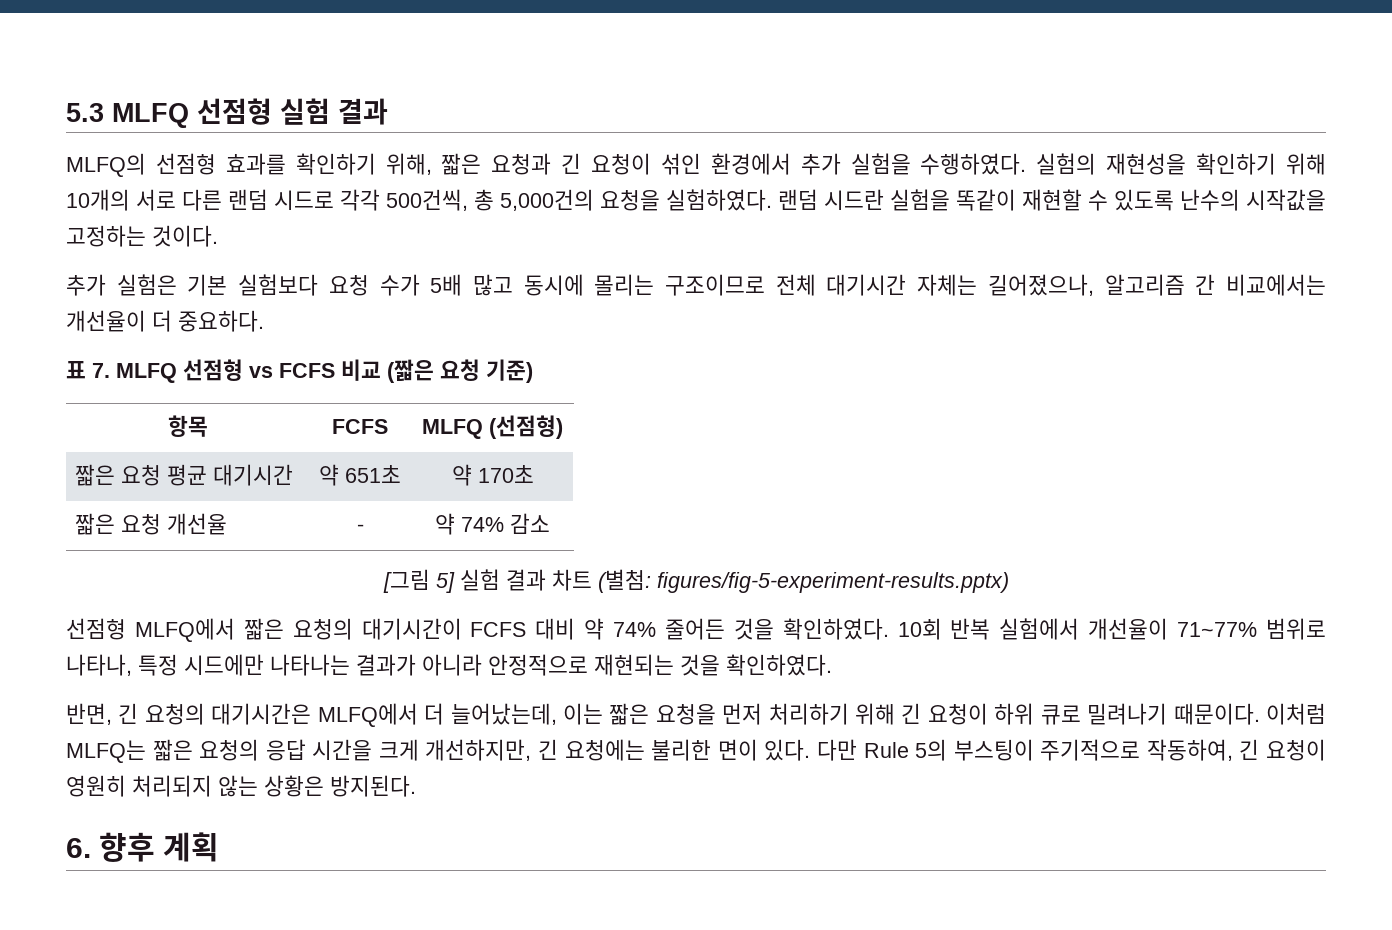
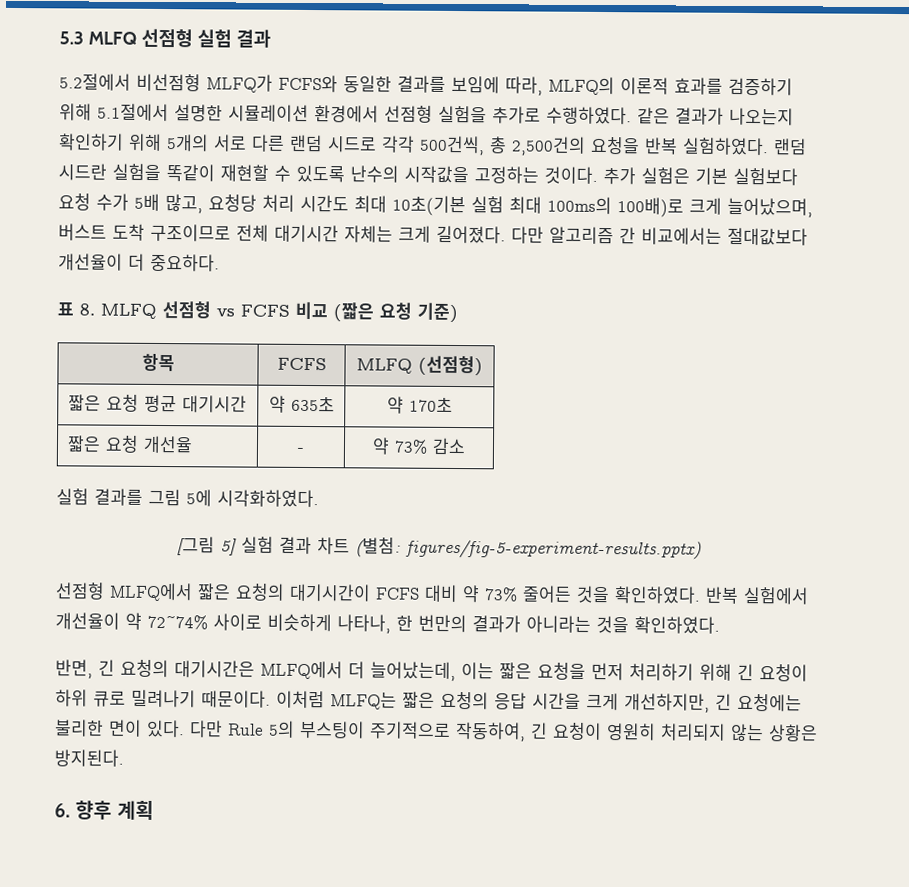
[66,153,1187,177] MLFQ의 선점형 효과를 확인하기 위해, 짧은 요청과 긴 요청이 섞인 환경에서 추가 실험을 수행하였다. 실험의 재현성을 -> [59,73,793,96] [59,103,794,126] 5.2절에서 비선점형 MLFQ가 FCFS와 동일한 결과를 보임에 따라, MLFQ의 이론적 효과를 검증하기 위해 5.1절에서 설명한 시뮬레이션 환경에서 선점형 실험을 추가로 수행하였다. 같은 결과가 나오는지
[66,189,130,211] 10개의 -> [166,134,209,152] 5개의
[500,189,660,211] 5,000건의 요청을 -> [511,136,678,156] 2,500건의 요청을 반복
(218, 236) // -> (598, 175) none
[472,274,655,296] 많고 동시에 몰리는 -> [165,194,813,218] [58,223,145,241] 많고, 요청당 처리 시간도 최대 10초(기본 실험 최대 100ms의 100배)로 크게 늘어났으며, 버스트 도착
[987,274,1094,296] 길어졌으나, -> [398,225,544,244] 크게 길어졌다. 다만
(1327, 285) none -> [727,227,808,246] 절대값보다
[92,363,110,378] 7. -> [79,303,95,316] 8.
[345,465,401,483] 651초 -> [290,396,335,412] 635초
[461,517,504,532] 74% -> [394,439,428,454] 73%
(550, 523) none -> [56,488,319,508] // 실험 결과를 그림 5에 시각화하였다.
[613,622,657,637] 74% -> [484,587,518,602] 73%
[897,618,942,640] 10회 -> (701, 595) none
[1177,618,1326,640] [66,654,674,676] 71~77% 범위로 나타나, 특정 시드에만 나타나는 결과가 아니라 안정적으로 재현되는 -> [125,612,591,634] 약 72~74% 사이로 비슷하게 나타나, 한 번만의 결과가 아니라는

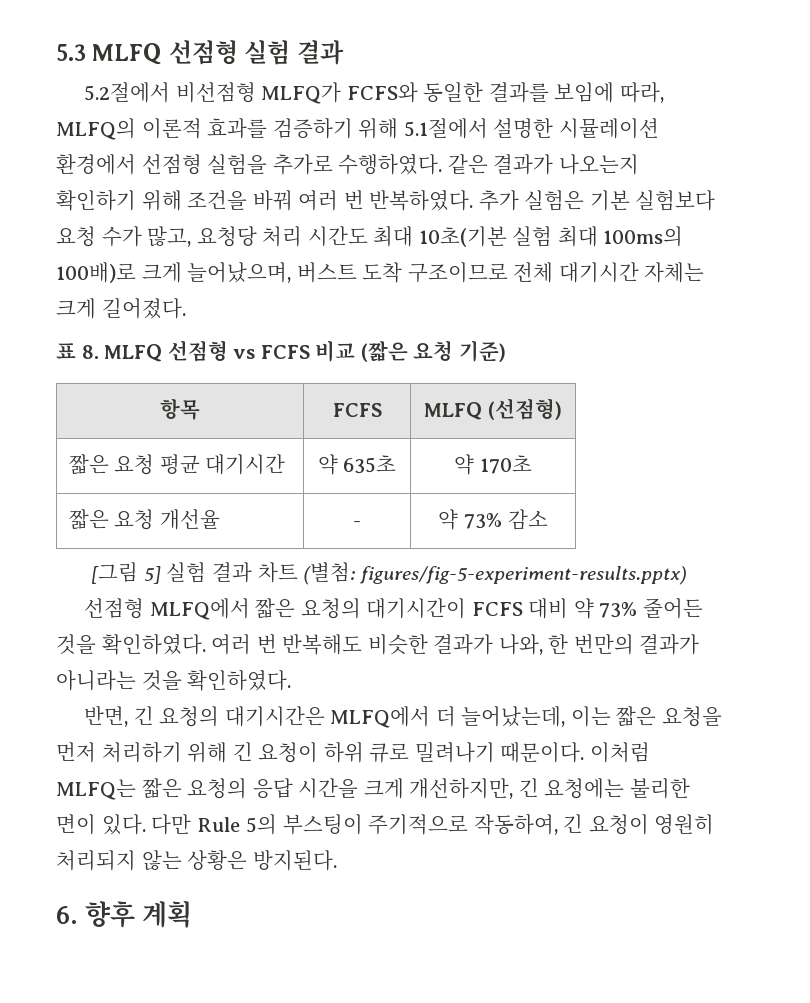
[166,134,807,156] [58,163,598,184] 5개의 서로 다른 랜덤 시드로 각각 500건씩, 총 2,500건의 요청을 반복 실험하였다. 랜덤 시드란 실험을 똑같이 재현할 수 있도록 난수의 시작값을 고정하는 것이다. -> [187,190,474,211] 조건을 바꿔 여러 번 반복하였다.
[134,193,160,211] 5배 -> (142, 236) none
[511,226,808,246] [58,253,220,272] 다만 알고리즘 간 비교에서는 절대값보다 개선율이 더 중요하다. -> (186, 308) none
[56,488,319,508] // 실험 결과를 그림 5에 시각화하였다. -> (548, 519) none
[705,586,809,605] [55,612,391,634] 반복 실험에서 개선율이 약 72~74% 사이로 비슷하게 나타나, -> [211,634,543,655] 여러 번 반복해도 비슷한 결과가 나와,

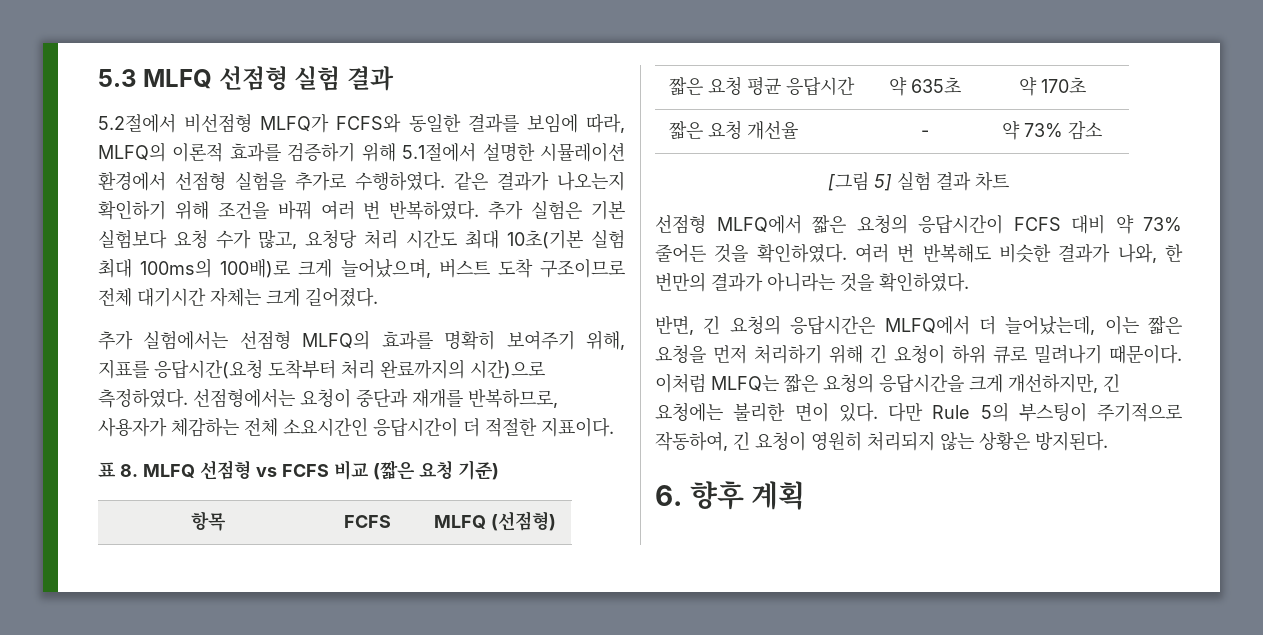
(186, 308) none -> [98,330,625,350] [98,359,545,379] [98,388,558,408] [98,417,614,437] // 추가 실험에서는 선점형 MLFQ의 효과를 명확히 보여주기 위해, 지표를 응답시간(요청 도착부터 처리 완료까지의 시간)으로 측정하였다. 선점형에서는 요청이 중단과 재개를 반복하므로, 사용자가 체감하는 전체 소요시간인 응답시간이 더 적절한 지표이다.
[205,454,286,475] 대기시간 -> [786,76,856,96] 응답시간
[303,562,687,585] (별첨: figures/fig-5-experiment-results.pptx) -> (1009, 181) none
[366,598,467,619] 대기시간이 -> [918,214,1003,234] 응답시간이
[224,706,325,727] 대기시간은 -> [790,315,876,335] 응답시간은
[252,778,359,799] 응답 시간을 -> [879,373,964,393] 응답시간을

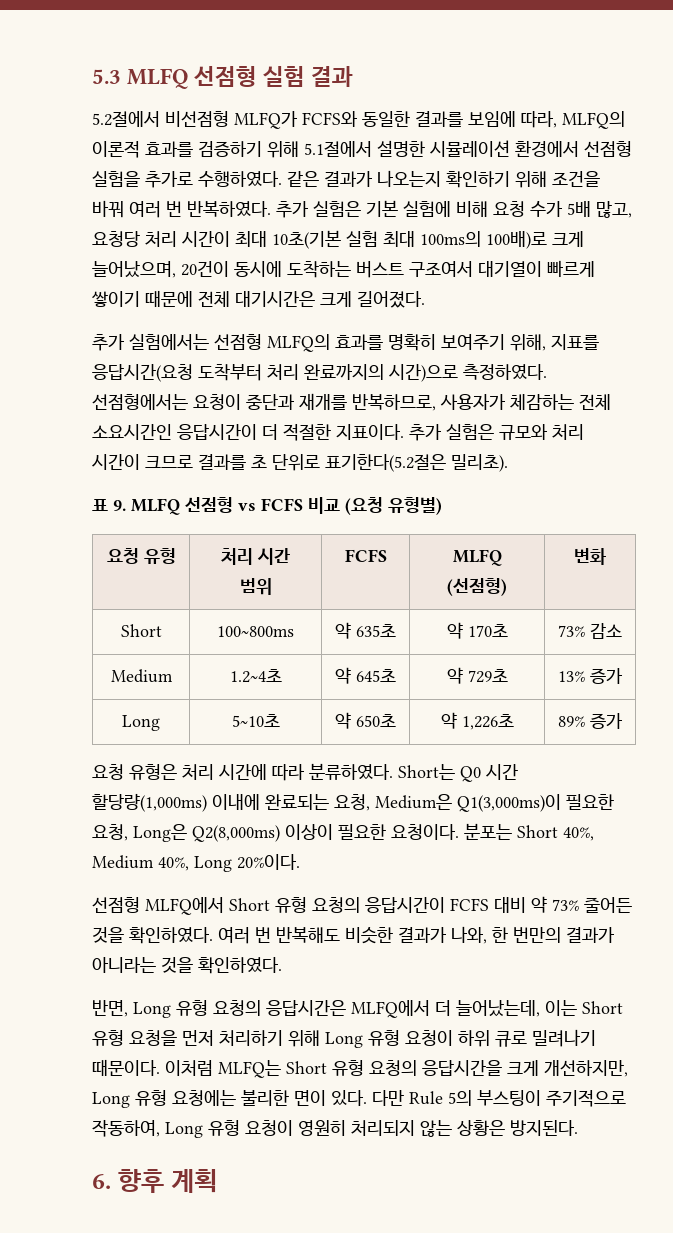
[98,229,167,249] 실험보다 -> [403,201,488,217] 실험에 비해
(251, 239) none -> [567,201,591,217] 5배
[406,230,457,248] 시간도 -> [182,231,230,247] 시간이
[438,258,625,278] [98,287,261,307] 버스트 도착 구조이므로 전체 대기시간 자체는 -> [181,260,595,278] [92,290,315,307] 20건이 동시에 도착하는 버스트 구조여서 대기열이 빠르게 쌓이기 때문에 전체 대기시간은
(614, 427) none -> [409,424,584,441] [92,454,508,472] 추가 실험은 규모와 처리 시간이 크므로 결과를 초 단위로 표기한다(5.2절은 밀리초).
[120,464,138,477] 8. -> [113,500,126,511] 9.
[373,460,499,480] [190,511,226,531] (짧은 요청 기준) // 항목 -> [345,497,442,515] [106,548,176,564] [221,548,290,565] [239,578,272,595] (요청 유형별) // 요청 유형 | 처리 시간 범위
[669,76,856,96] // 짧은 요청 평균 응답시간 -> [574,548,606,565] [120,624,162,637] [217,626,294,637] | 변화 // Short | 100~800ms
[669,120,799,140] [920,130,929,137] [1002,120,1102,140] [828,171,1009,191] // 짧은 요청 개선율 | - | 약 73% 감소 // [그림 5] 실험 결과 차트 -> [558,623,622,639] [110,669,173,683] [229,669,282,683] [335,667,396,684] [446,667,508,684] [558,668,623,684] [122,715,160,731] [231,714,280,727] [335,712,396,729] [440,712,514,730] [558,713,623,729] [92,763,518,782] [92,793,614,812] [92,823,594,842] [92,854,300,872] | 73% 감소 // Medium | 1.2~4초 | 약 645초 | 약 729초 | 13% 증가 // Long | 5~10초 | 약 650초 | 약 1,226초 | 89% 증가 // 요청 유형은 처리 시간에 따라 분류하였다. Short는 Q0 시간 할당량(1,000ms) 이내에 완료되는 요청, Medium은 Q1(3,000ms)이 필요한 요청, Long은 Q2(8,000ms) 이상이 필요한 요청이다. 분포는 Short 40%, Medium 40%, Long 20%이다.
[812,215,846,233] 짧은 -> [229,897,307,913] Short 유형
[703,316,721,334] 긴 -> [133,1000,208,1018] Long 유형
[1148,316,1182,334] 짧은 -> [582,1001,623,1014] [92,1030,124,1046] Short 유형
[870,345,887,363] 긴 -> [325,1030,400,1048] Long 유형
[784,374,818,392] 짧은 -> [286,1060,364,1076] Short 유형
[1103,374,1120,392] 긴 -> [92,1090,167,1108] Long 유형
[733,432,750,450] 긴 -> [165,1120,240,1138] Long 유형

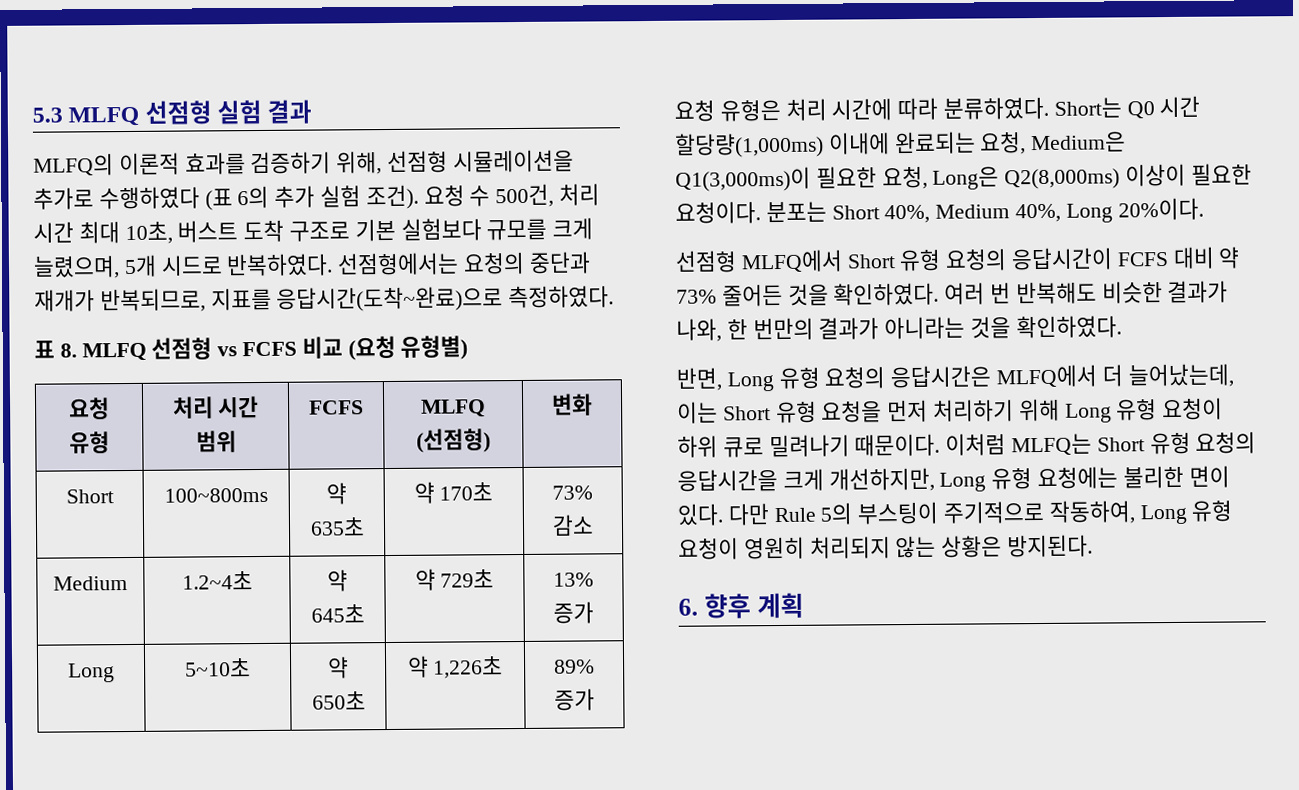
[92,111,625,129] [92,140,632,158] [92,170,600,188] [92,200,632,218] [92,230,584,249] [92,260,595,278] [92,290,425,308] [92,334,599,352] [92,364,547,382] [92,393,611,411] [92,424,584,441] [92,454,508,472] 5.2절에서 비선점형 MLFQ가 FCFS와 동일한 결과를 보임에 따라, MLFQ의 이론적 효과를 검증하기 위해 5.1절에서 설명한 시뮬레이션 환경에서 선점형 실험을 추가로 수행하였다. 같은 결과가 나오는지 확인하기 위해 조건을 바꿔 여러 번 반복하였다. 추가 실험은 기본 실험에 비해 요청 수가 5배 많고, 요청당 처리 시간이 최대 10초(기본 실험 최대 100ms의 100배)로 크게 늘어났으며, 20건이 동시에 도착하는 버스트 구조여서 대기열이 빠르게 쌓이기 때문에 전체 대기시간은 크게 길어졌다. // 추가 실험에서는 선점형 MLFQ의 효과를 명확히 보여주기 위해, 지표를 응답시간(요청 도착부터 처리 완료까지의 시간)으로 측정하였다. 선점형에서는 요청이 중단과 재개를 반복하므로, 사용자가 체감하는 전체 소요시간인 응답시간이 더 적절한 지표이다. 추가 실험은 규모와 처리 시간이 크므로 결과를 초 단위로 표기한다(5.2절은 밀리초). -> [33,149,574,176] [33,183,601,211] [33,217,594,245] [33,251,591,279] [34,285,615,313] MLFQ의 이론적 효과를 검증하기 위해, 선점형 시뮬레이션을 추가로 수행하였다 (표 6의 추가 실험 조건). 요청 수 500건, 처리 시간 최대 10초, 버스트 도착 구조로 기본 실험보다 규모를 크게 늘렸으며, 5개 시드로 반복하였다. 선점형에서는 요청의 중단과 재개가 반복되므로, 지표를 응답시간(도착~완료)으로 측정하였다.
[113,500,126,511] 9. -> [59,343,77,358] 8.

